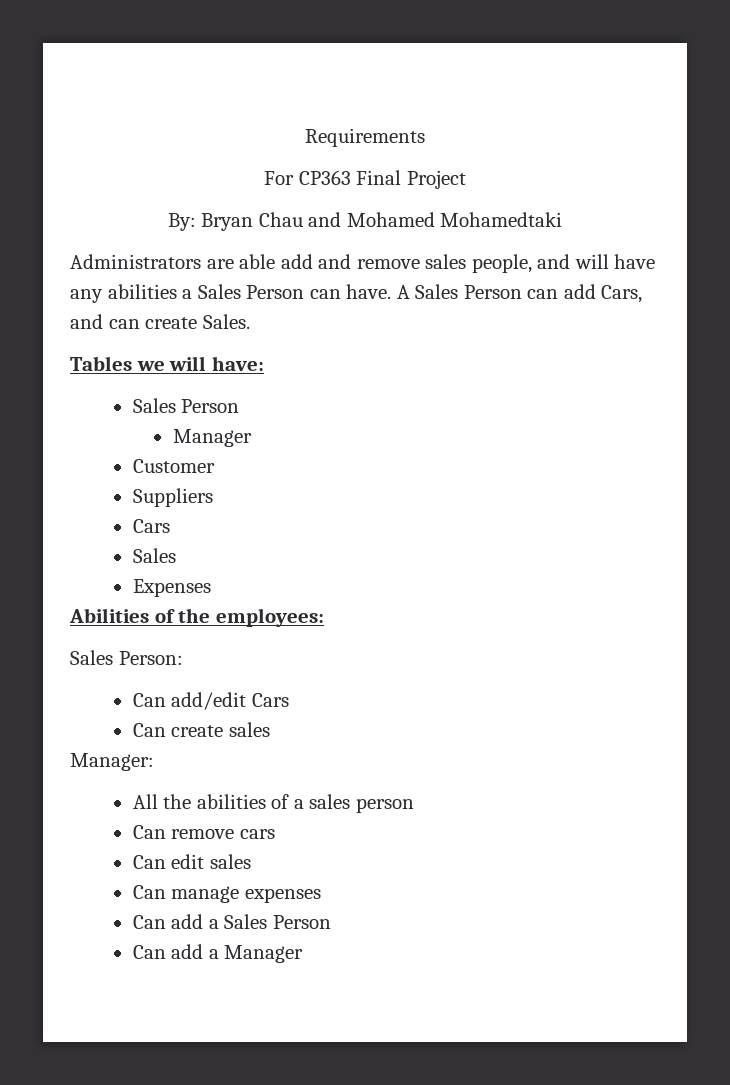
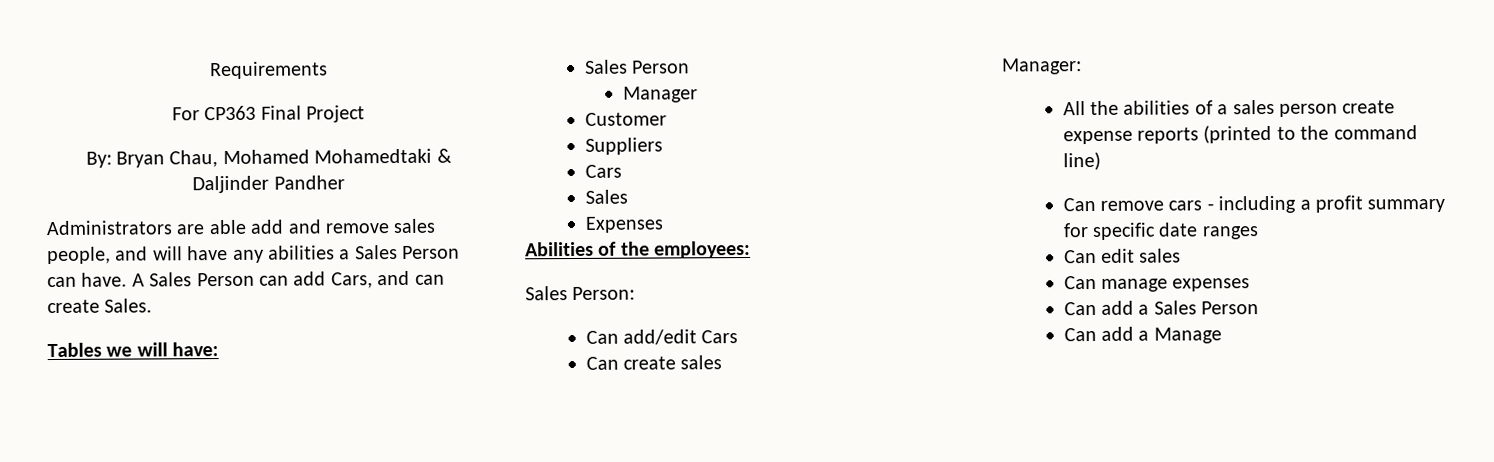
[258,212,342,227] Chau and -> [169,150,219,168] Chau,
(563, 219) none -> [436,148,452,163] [192,175,345,194] & Daljinder Pandher
[132,825,275,839] // Can remove cars -> [1342,100,1396,114] [1062,124,1418,145] [1062,151,1101,171] [1062,195,1446,214] [1062,222,1259,241] create expense reports (printed to the command line) // Can remove cars - including a profit summary for specific date ranges
[224,945,304,963] Manager -> [1153,327,1222,344] Manage

